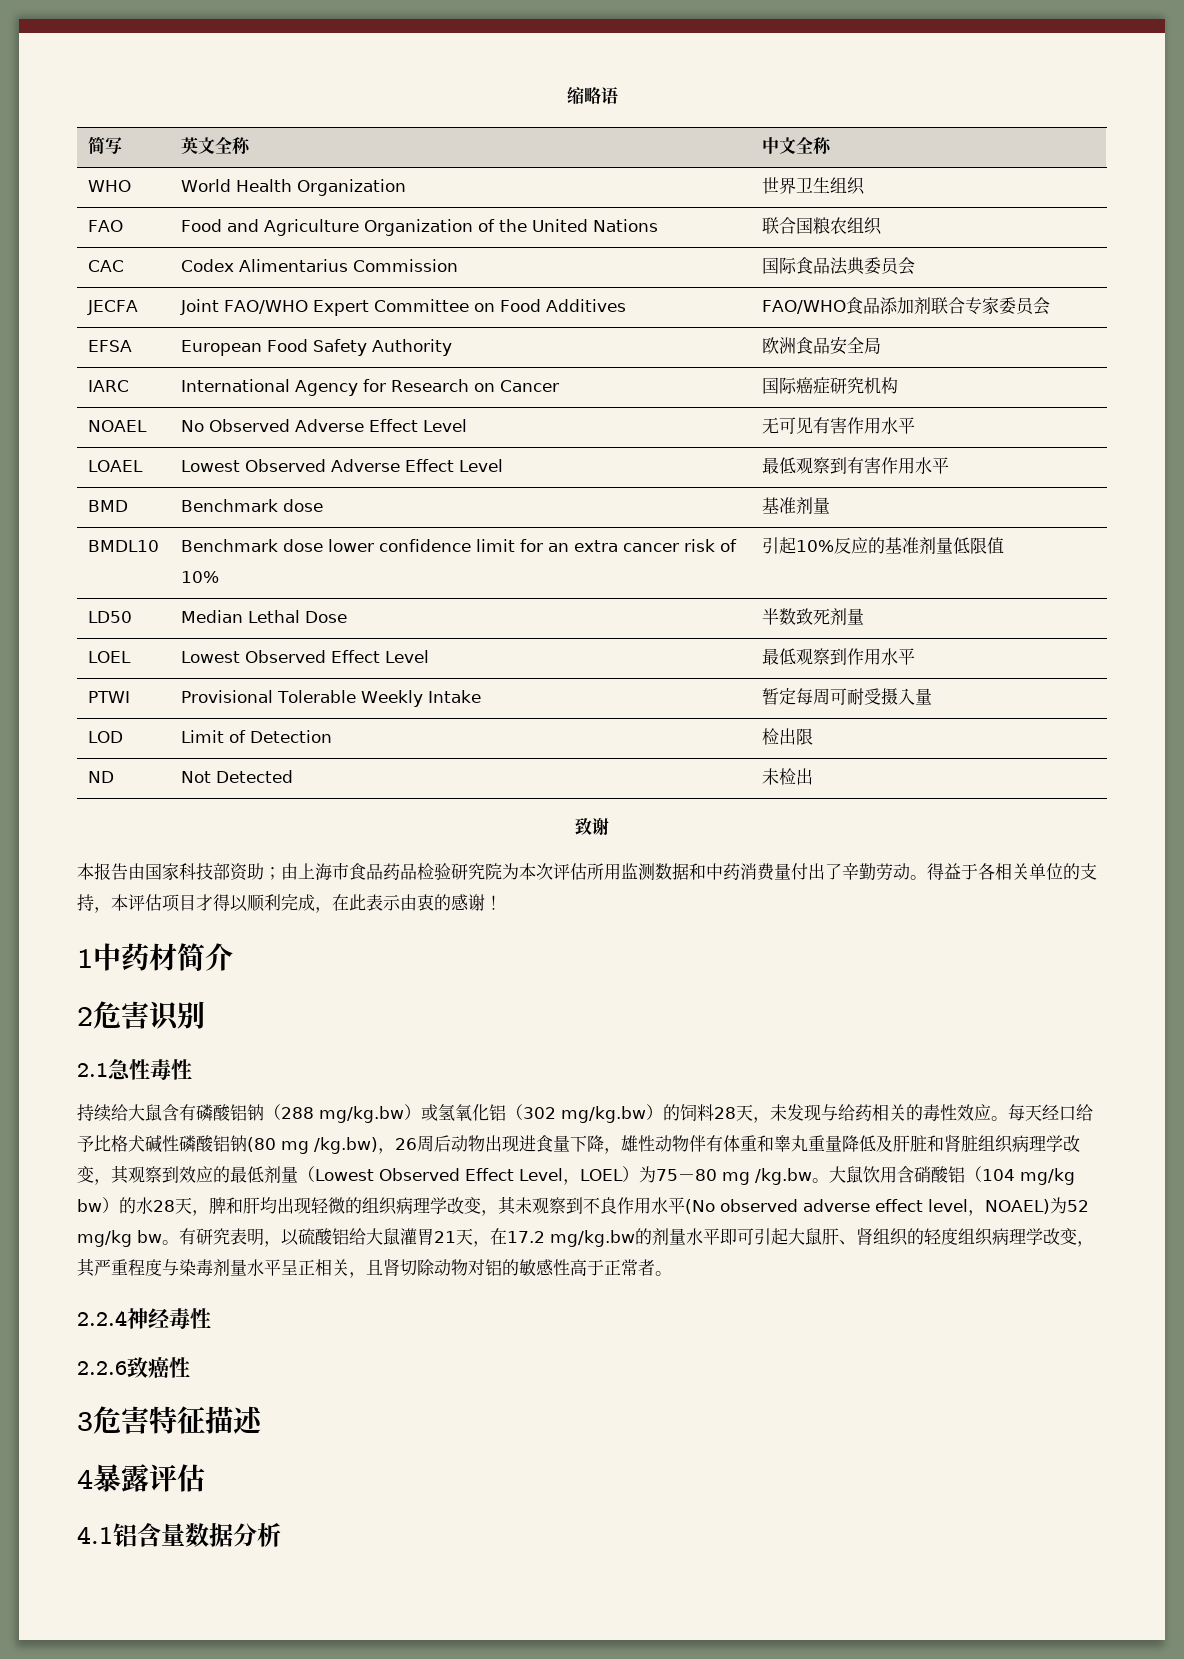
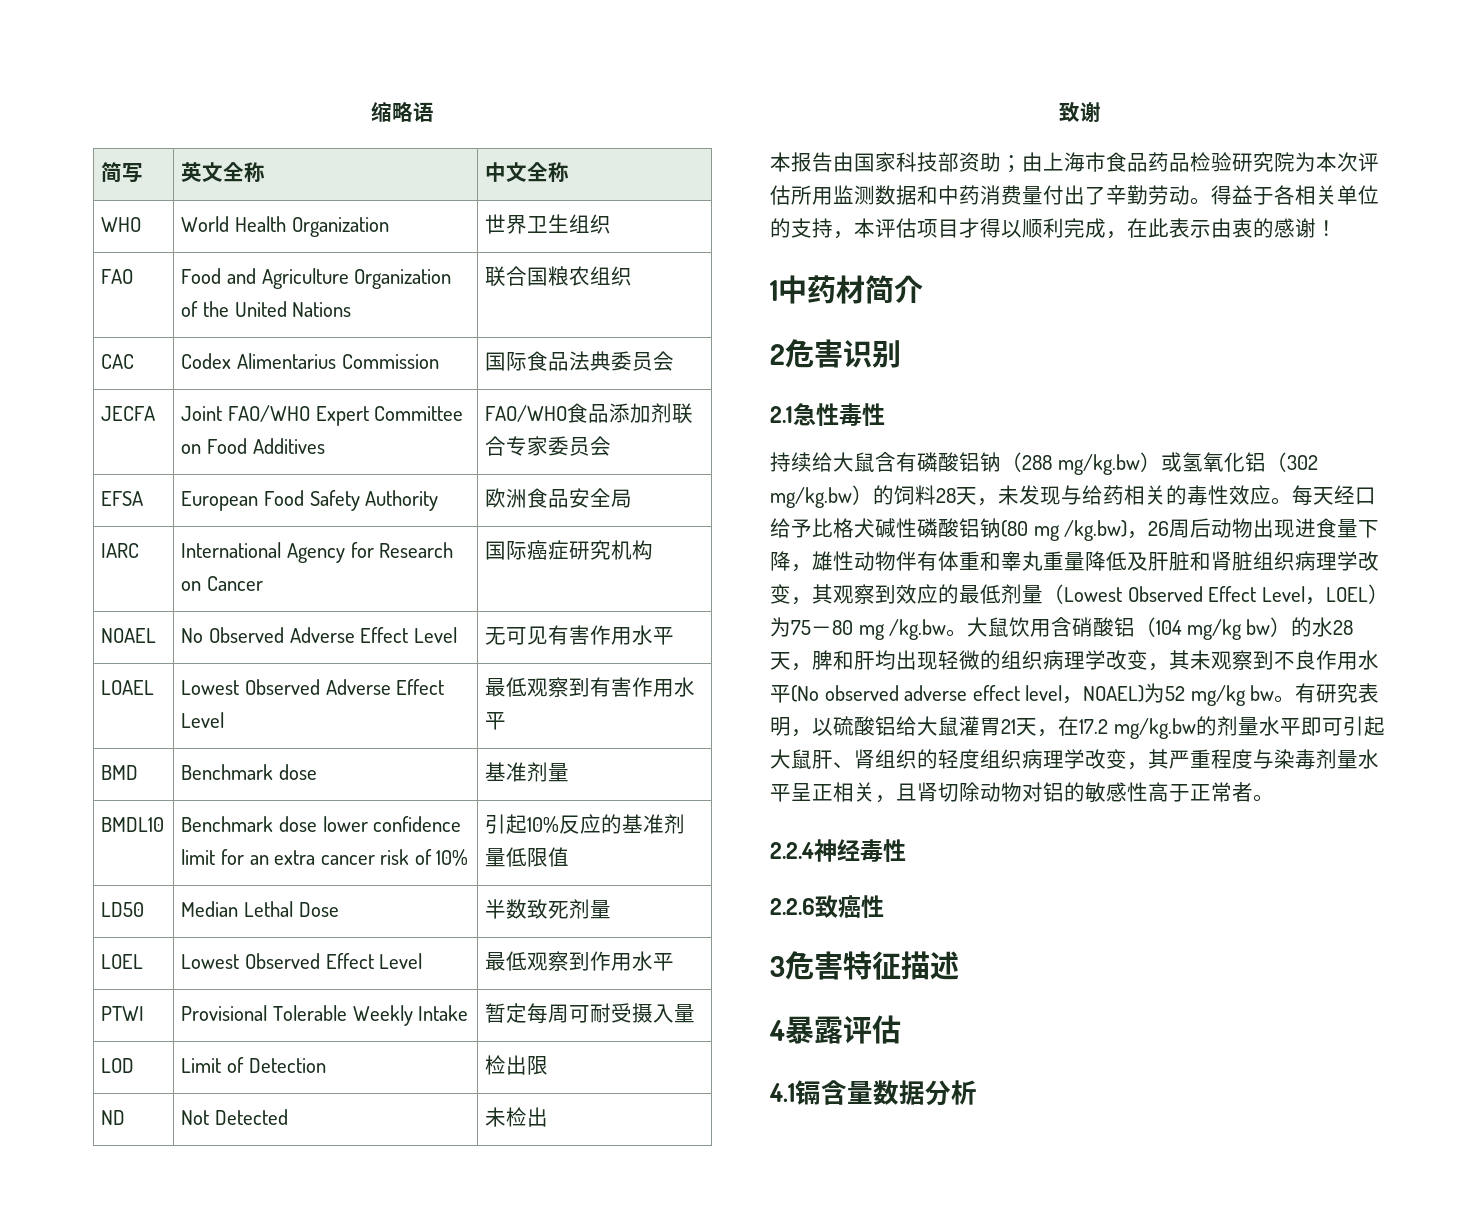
[113,1523,137,1547] 铝 -> [795,1080,821,1105] 镉

